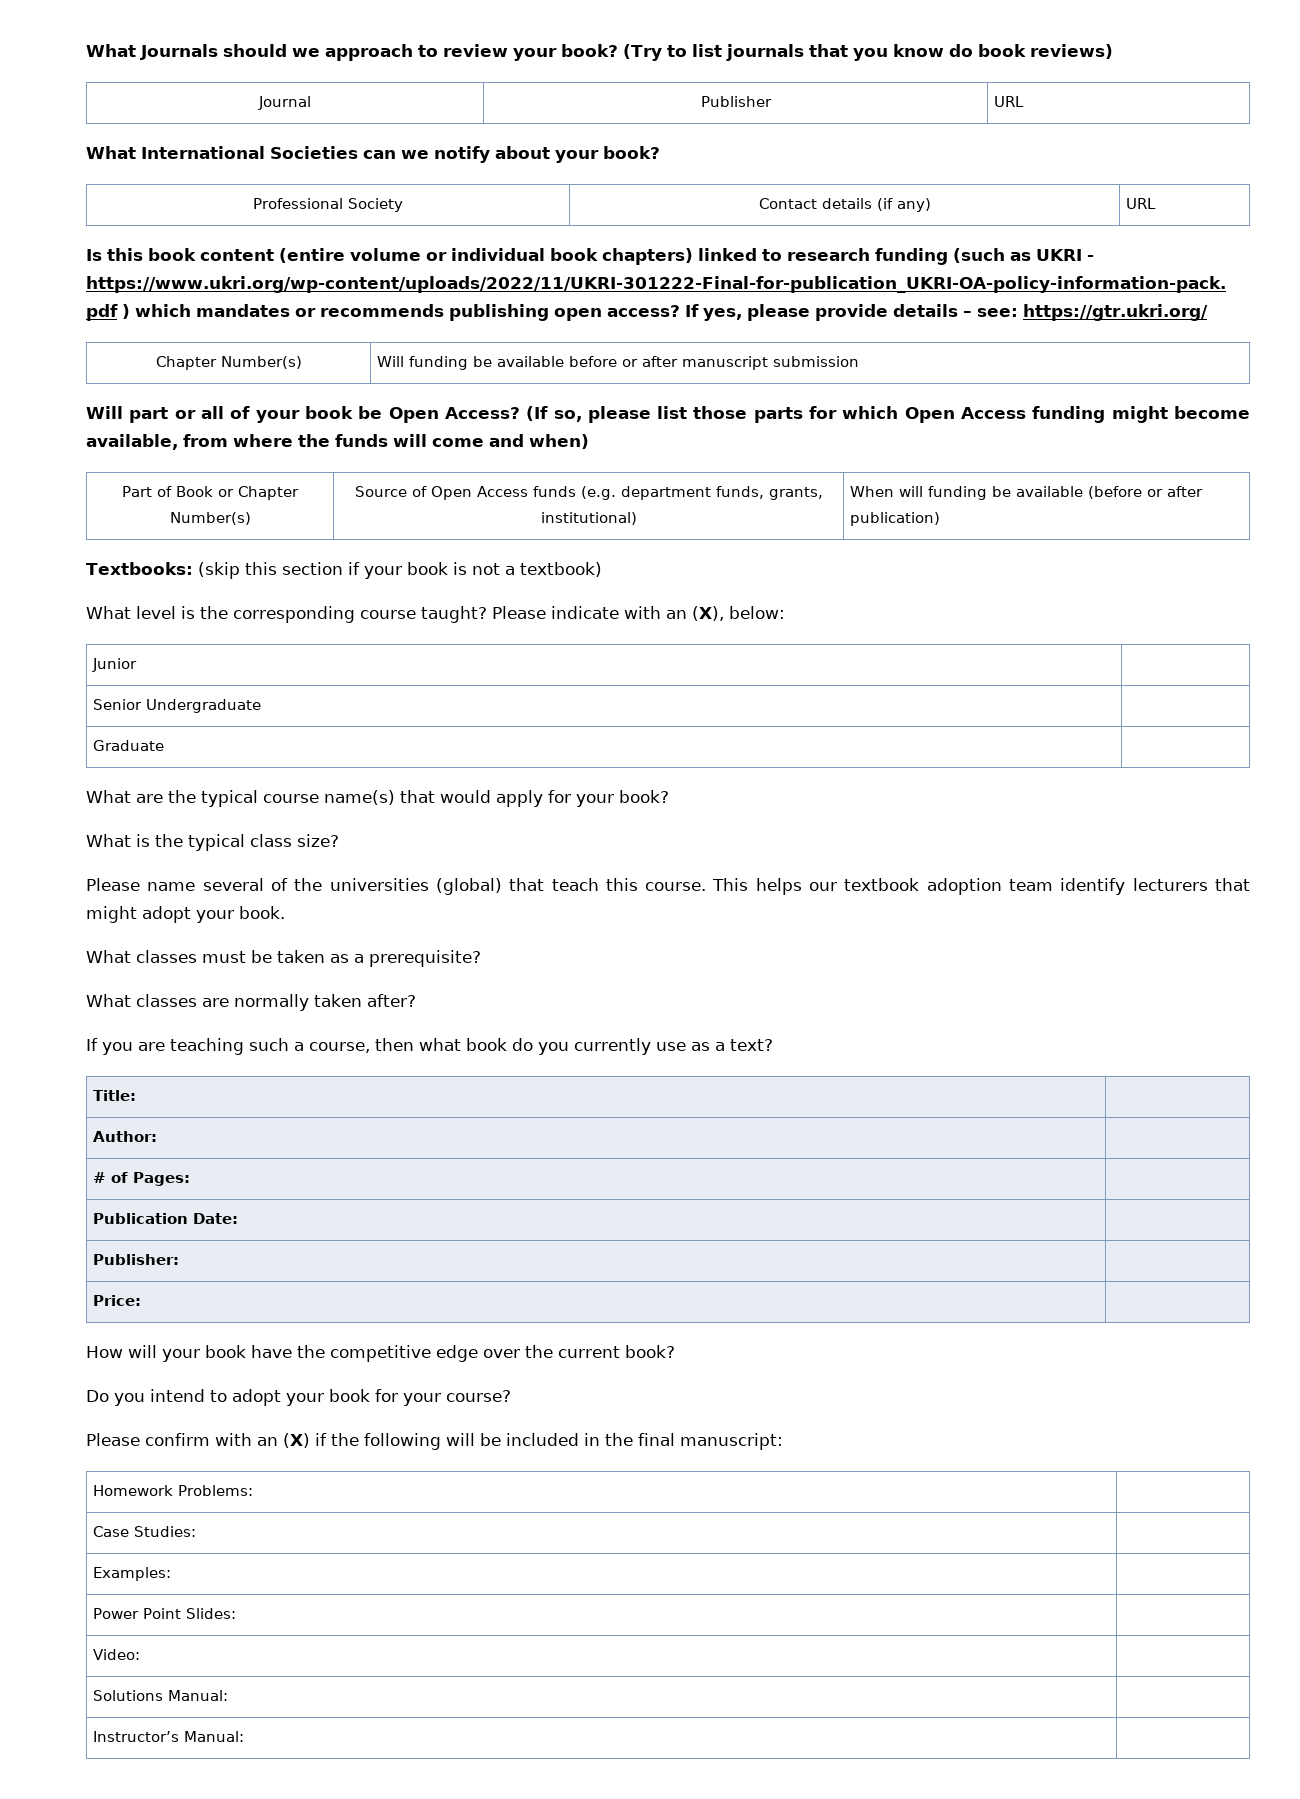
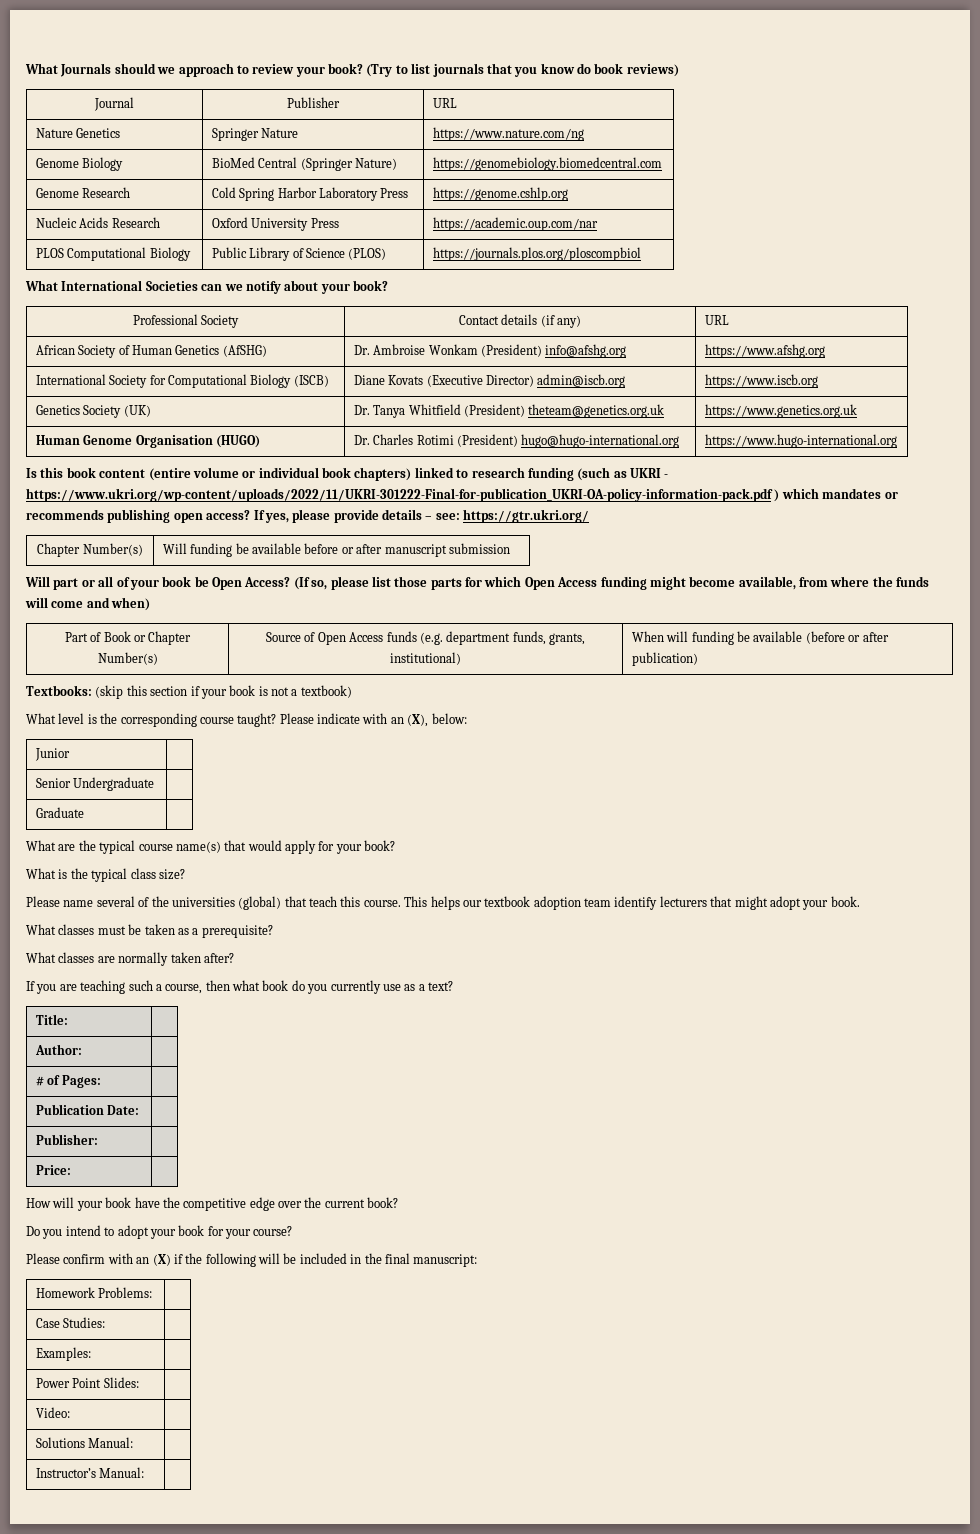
(1025, 101) none -> [35,128,121,138] [211,128,299,141] [432,127,584,141] [35,157,124,171] [211,157,398,171] [432,157,662,171] [35,187,131,198] [211,187,409,201] [432,187,568,201] [35,217,160,228] [211,217,339,231] [432,217,598,231] [35,247,191,261] [211,247,387,261] [432,247,641,261] // Nature Genetics | Springer Nature | https://www.nature.com/ng // Genome Biology | BioMed Central (Springer Nature) | https://genomebiology.biomedcentral.com // Genome Research | Cold Spring Harbor Laboratory Press | https://genome.cshlp.org // Nucleic Acids Research | Oxford University Press | https://academic.oup.com/nar // PLOS Computational Biology | Public Library of Science (PLOS) | https://journals.plos.org/ploscompbiol
(1157, 203) none -> [35,345,267,358] [353,344,627,358] [704,344,825,358] [35,374,329,388] [353,374,626,388] [704,374,818,388] [35,405,151,418] [353,404,665,418] [704,404,857,418] [35,435,261,448] [353,434,680,448] [704,434,897,448] // African Society of Human Genetics (AfSHG) | Dr. Ambroise Wonkam (President) info@afshg.org | https://www.afshg.org // International Society for Computational Biology (ISCB) | Diane Kovats (Executive Director) admin@iscb.org | https://www.iscb.org // Genetics Society (UK) | Dr. Tanya Whitfield (President) theteam@genetics.org.uk | https://www.genetics.org.uk // Human Genome Organisation (HUGO) | Dr. Charles Rotimi (President) hugo@hugo-international.org | https://www.hugo-international.org

